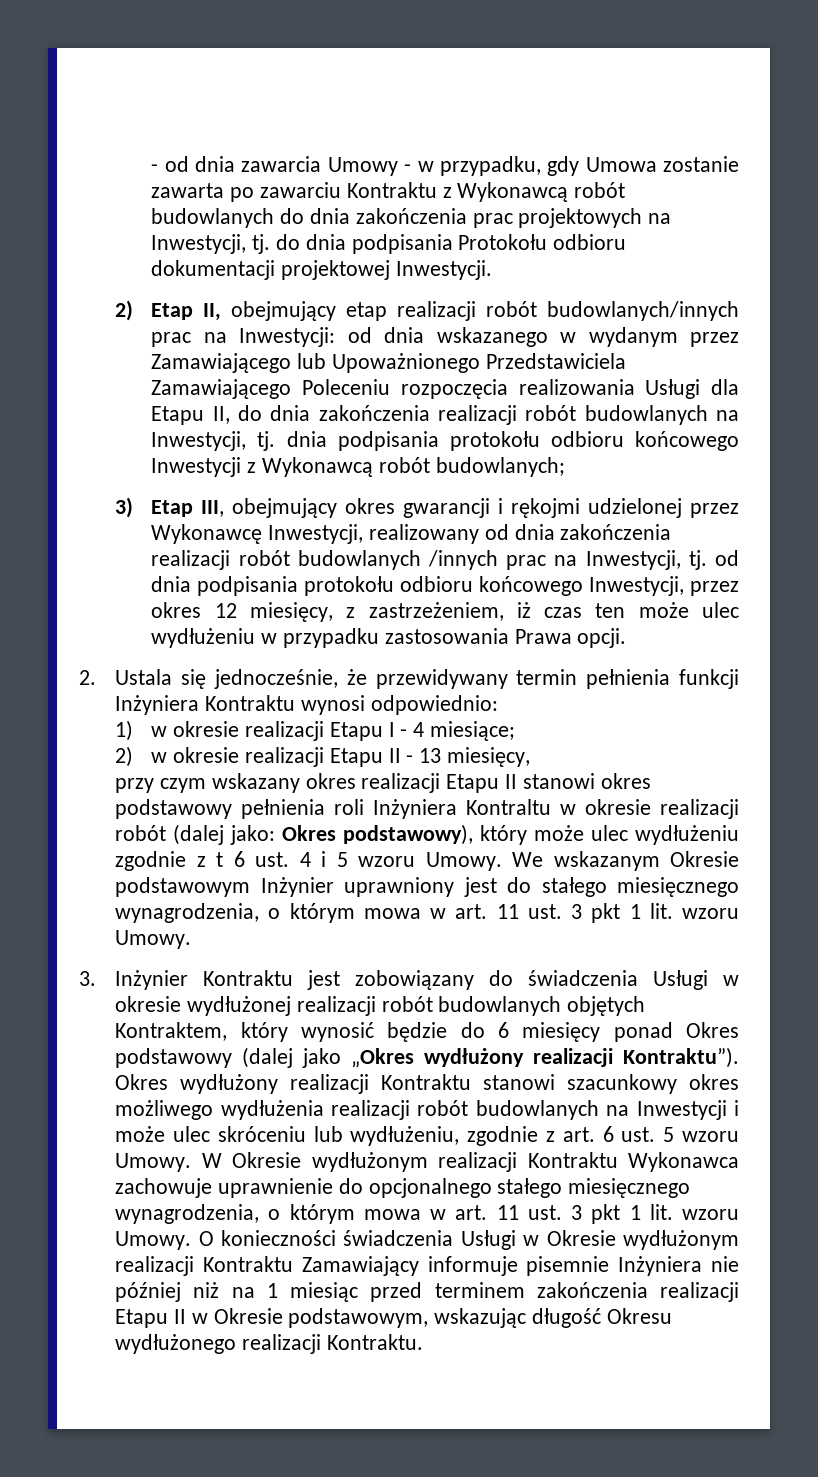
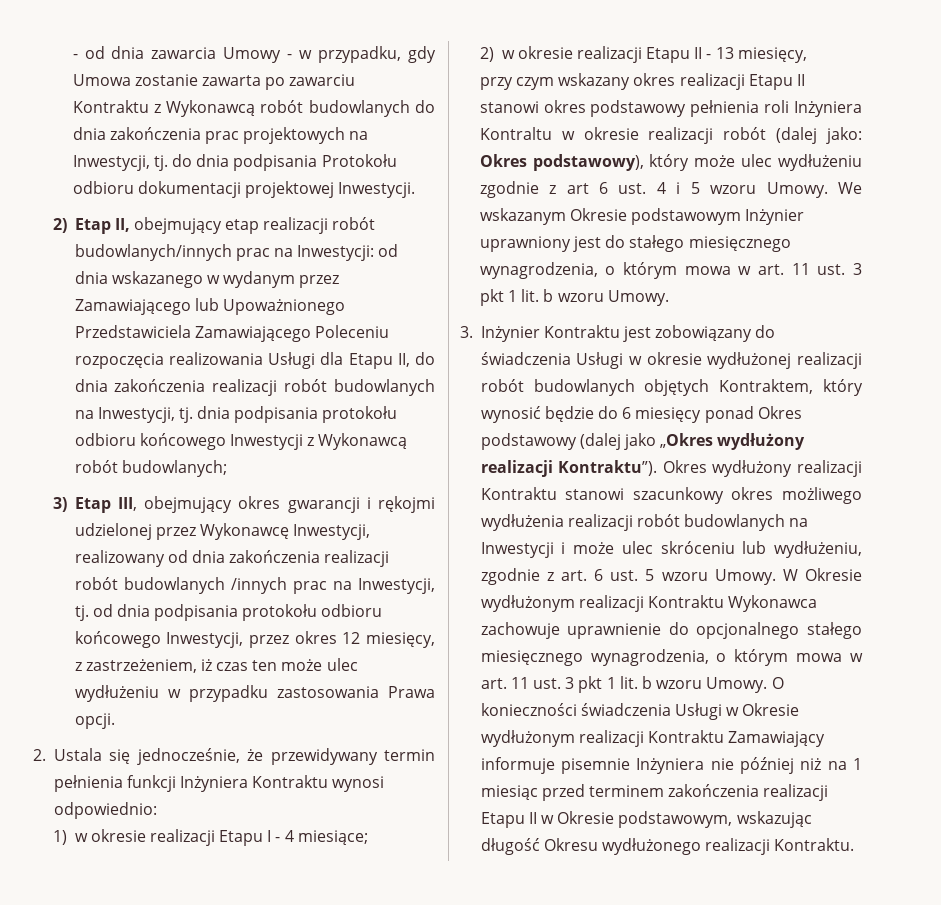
[216,852,224,867] t -> [566,183,589,194] art
(673, 911) none -> [543,289,554,302] b
(673, 1212) none -> [642,676,653,689] b

